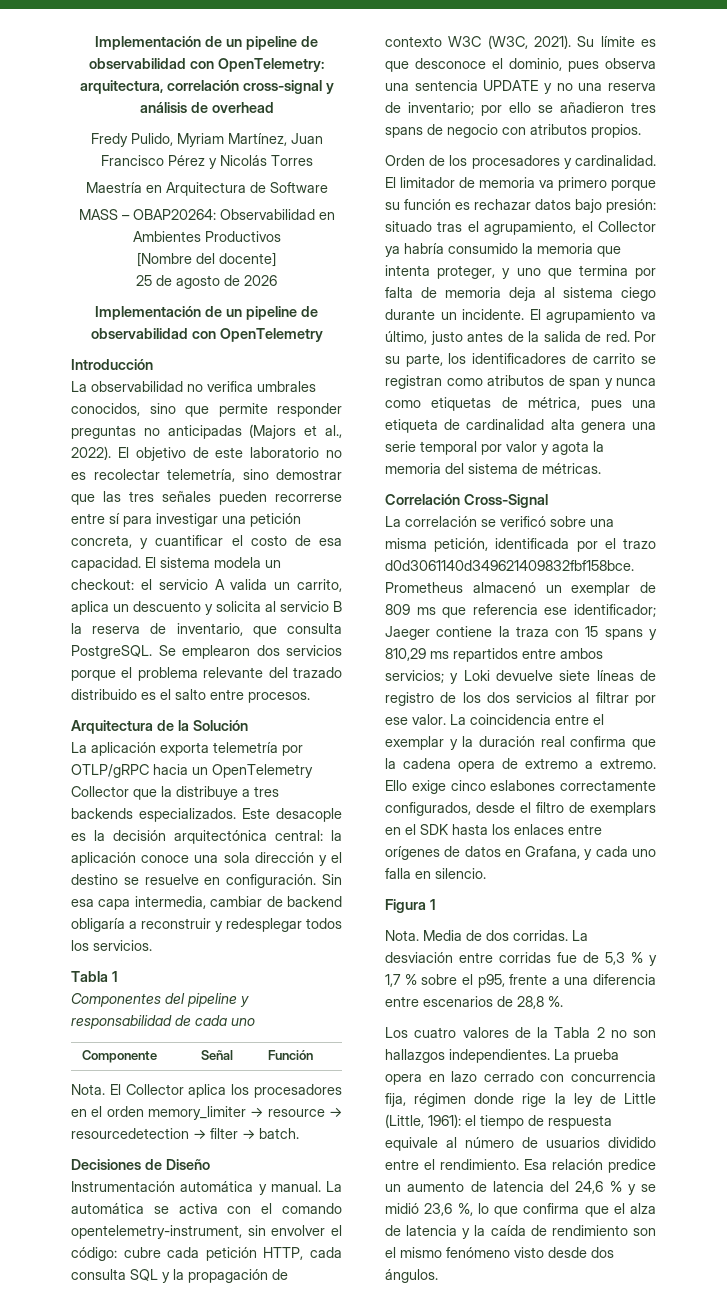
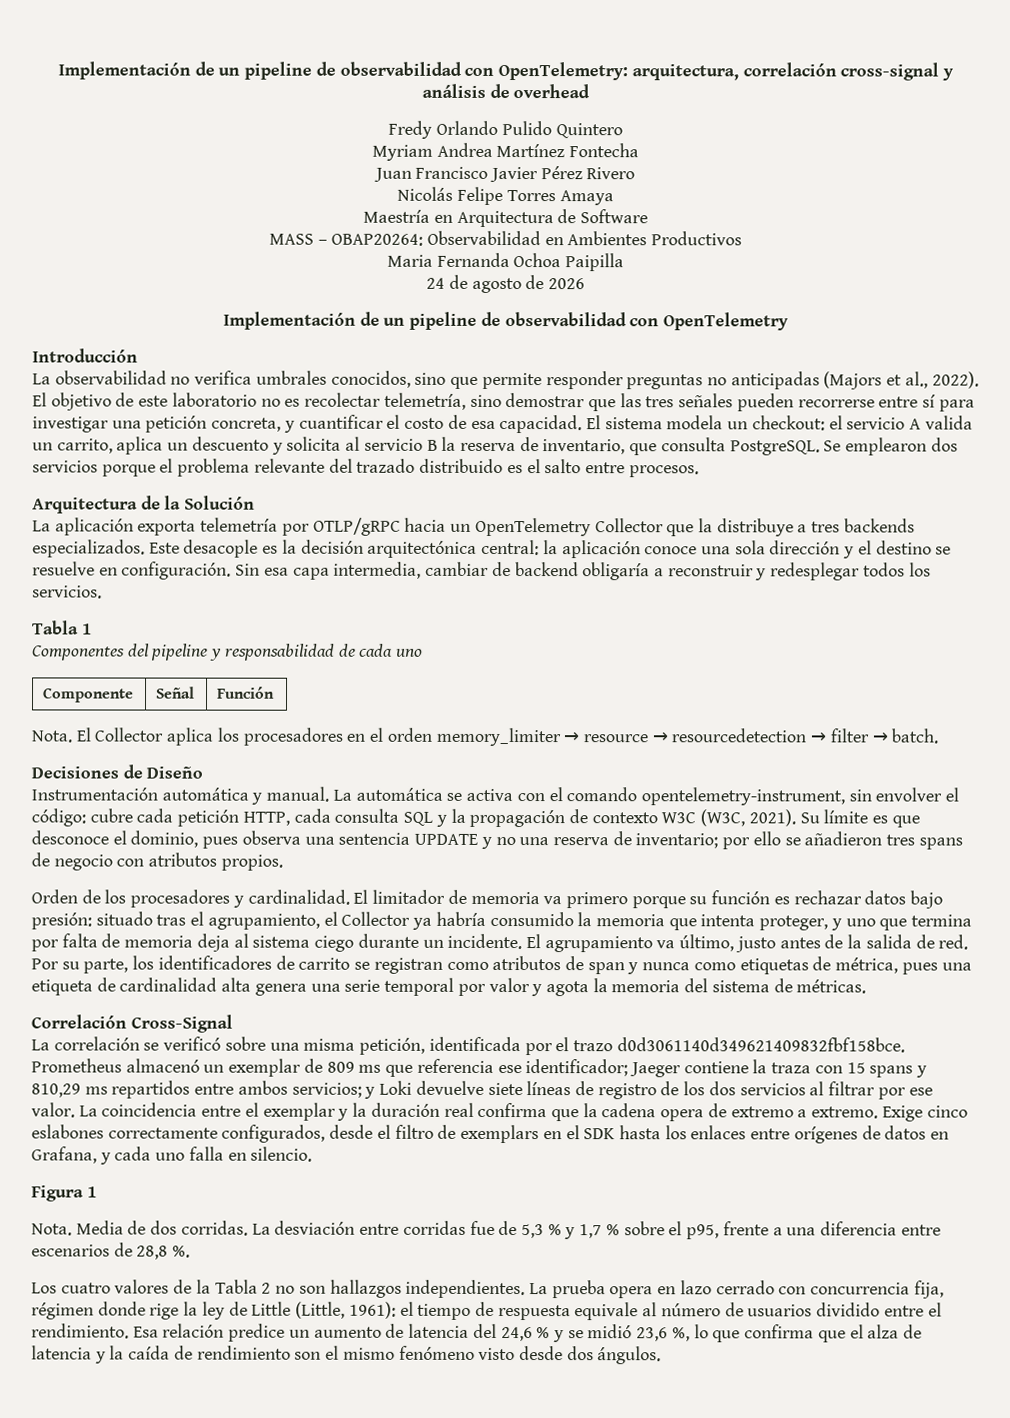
[130,133,323,147] [100,155,267,169] Pulido, Myriam Martínez, Juan Francisco Pérez y Nicolás -> [436,120,623,139] [371,142,640,161] [373,166,636,183] [397,186,504,205] Orlando Pulido Quintero // Myriam Andrea Martínez Fontecha // Juan Francisco Javier Pérez Rivero // Nicolás Felipe
(313, 160) none -> [559,190,614,206] Amaya
[137,252,276,267] [136,275,152,286] [Nombre del docente] // 25 -> [386,252,625,272] [426,277,446,289] Maria Fernanda Ochoa Paipilla // 24
[385,780,446,794] Ello exige -> [881,1105,923,1122] Exige

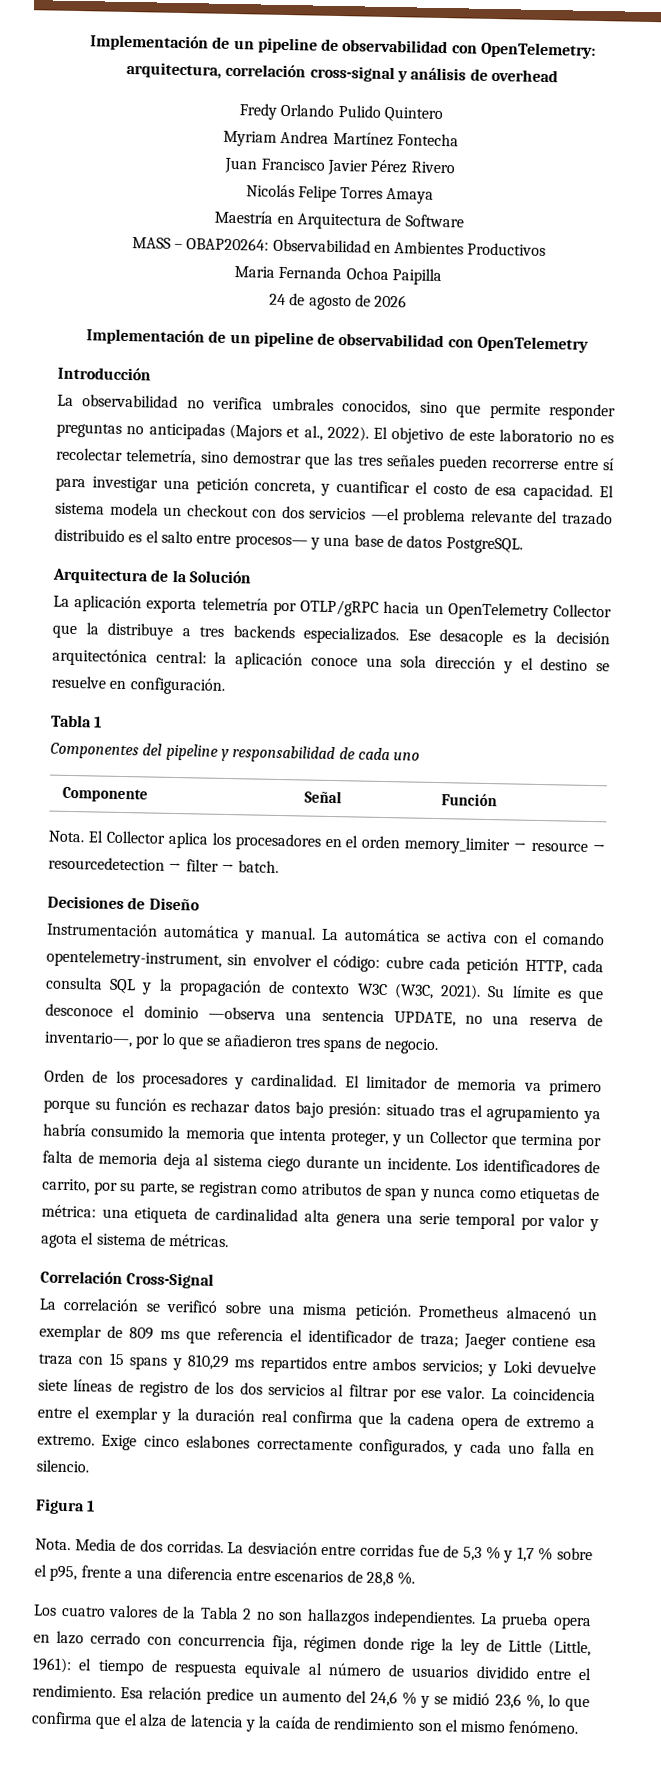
[751,415,973,431] [32,436,958,456] [32,458,174,477] checkout: el servicio A valida un carrito, aplica un descuento y solicita al servicio B la reserva de inventario, que consulta PostgreSQL. Se emplearon dos servicios porque el -> [186,504,400,521] checkout con dos servicios —el
[628,465,699,478] procesos. -> [234,534,523,554] procesos— y una base de datos PostgreSQL.
[148,542,180,554] Este -> [407,629,431,641] Ese
[235,561,931,581] [32,585,102,599] Sin esa capa intermedia, cambiar de backend obligaría a reconstruir y redesplegar todos los servicios. -> (225, 686) none
[130,830,781,850] dominio, pues observa una sentencia UPDATE y no una reserva de inventario; por ello -> [143,1005,603,1027] [44,1031,204,1050] dominio —observa una sentencia UPDATE, no una reserva de inventario—, por lo que
[53,852,283,871] negocio con atributos propios. -> [383,1038,439,1055] negocio.
[207,911,411,930] agrupamiento, el Collector -> [486,1106,580,1123] agrupamiento
[845,918,876,927] uno -> [406,1130,489,1145] un Collector
[525,934,969,953] [31,955,351,974] El agrupamiento va último, justo antes de la salida de red. Por su parte, los identificadores de carrito -> [455,1158,600,1174] [42,1178,178,1197] Los identificadores de carrito, por su parte,
[835,957,938,975] métrica, pues -> [41,1204,96,1218] métrica:
[592,978,709,993] la memoria del -> [81,1232,95,1245] el
[359,1036,905,1056] petición, identificada por el trazo d0d3061140d349621409832fbf158bce. -> [354,1303,411,1321] petición.
[497,1059,629,1077] ese identificador; -> [290,1329,459,1348] el identificador de traza;
[752,1059,768,1074] la -> [575,1338,597,1348] esa
[329,1124,950,1144] [31,1146,97,1164] desde el filtro de exemplars en el SDK hasta los enlaces entre orígenes de datos en Grafana, -> (449, 1447) none
[385,1323,470,1338] de latencia -> (342, 1697) none
[398,1345,662,1365] fenómeno visto desde dos ángulos. -> [508,1720,579,1734] fenómeno.

